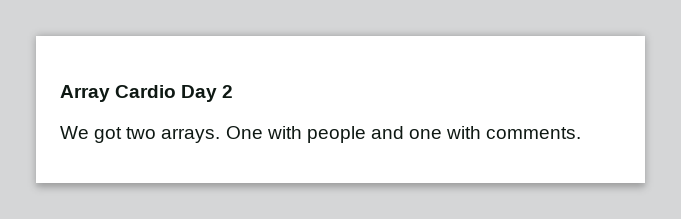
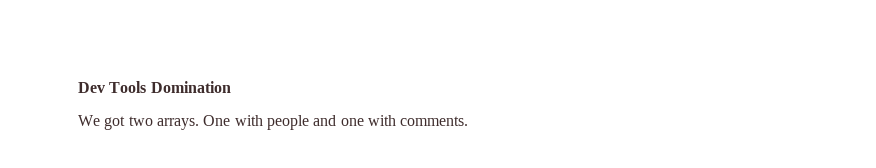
[60,85,234,102] Array Cardio Day 2 -> [78,81,231,93] Dev Tools Domination

